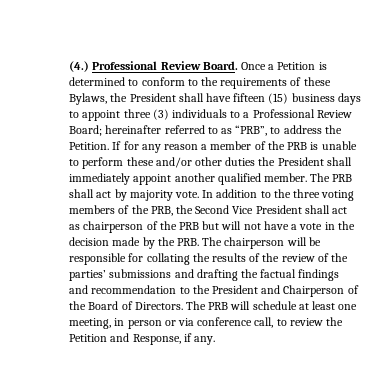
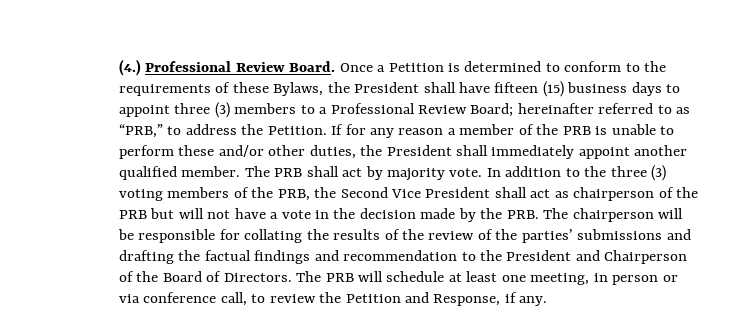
[171,109,227,118] individuals -> [234,103,297,114] members
[235,125,268,136] “PRB”, -> [118,124,163,138] “PRB,”
[225,157,256,166] duties -> [309,145,356,159] duties,
(321, 193) none -> [651,165,667,181] (3)

